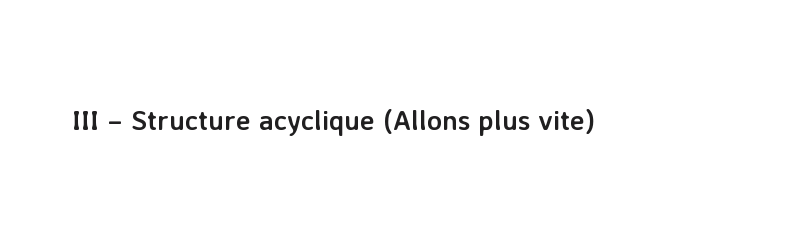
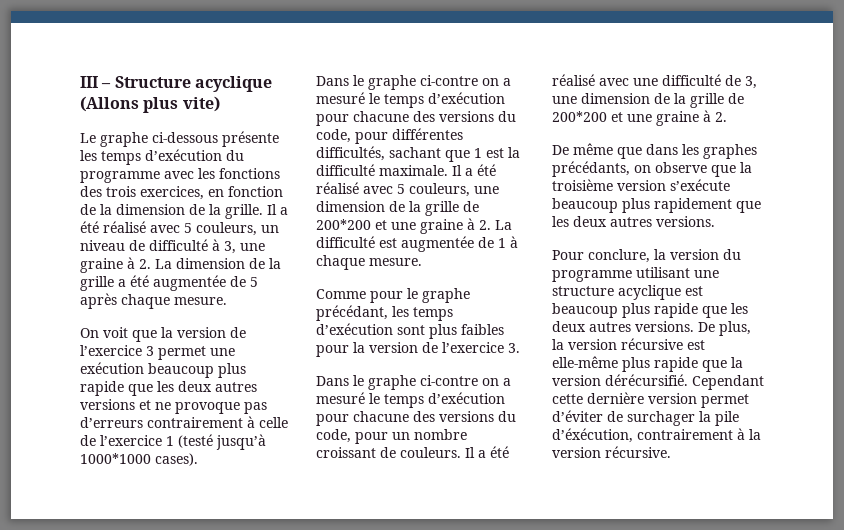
(595, 121) none -> [80,131,279,147] [80,149,244,165] [80,168,280,183] [80,186,283,200] [80,204,288,219] [80,221,279,236] [80,239,265,254] [80,257,281,273] [80,275,258,291] [80,293,227,309] [80,327,246,342] [80,345,235,360] [80,362,246,378] [80,381,257,396] [80,399,267,414] [80,416,288,428] [80,434,266,450] [80,453,198,466] [316,75,511,90] [316,92,505,108] [316,111,516,126] [316,128,463,144] [316,146,520,162] [316,164,496,176] [316,182,499,197] [316,201,479,216] [316,218,512,234] [316,236,518,252] [316,255,422,270] [316,288,470,303] [316,305,453,321] [316,323,504,339] [316,342,520,357] [316,375,511,390] [316,392,505,408] [316,411,516,426] [316,429,467,444] [316,446,509,458] [552,74,757,89] [552,93,744,108] [552,110,727,126] [552,143,757,159] [552,161,752,177] [552,179,730,191] [552,198,761,213] [552,216,715,227] [552,249,741,263] [552,267,719,282] [552,285,703,300] [552,303,748,318] [552,321,751,336] [552,338,705,350] [552,356,743,372] [552,374,764,390] [552,392,749,408] [552,410,739,426] [552,428,761,443] [552,446,671,458] // Le graphe ci-dessous présente les temps d’exécution du programme avec les fonctions des trois exercices, en fonction de la dimension de la grille. Il a été réalisé avec 5 couleurs, un niveau de difficulté à 3, une graine à 2. La dimension de la grille a été augmentée de 5 après chaque mesure. // On voit que la version de l’exercice 3 permet une exécution beaucoup plus rapide que les deux autres versions et ne provoque pas d’erreurs contrairement à celle de l’exercice 1 (testé jusqu’à 1000*1000 cases). // Dans le graphe ci-contre on a mesuré le temps d’exécution pour chacune des versions du code, pour différentes difficultés, sachant que 1 est la difficulté maximale. Il a été réalisé avec 5 couleurs, une dimension de la grille de 200*200 et une graine à 2. La difficulté est augmentée de 1 à chaque mesure. // Comme pour le graphe précédant, les temps d’exécution sont plus faibles pour la version de l’exercice 3. // Dans le graphe ci-contre on a mesuré le temps d’exécution pour chacune des versions du code, pour un nombre croissant de couleurs. Il a été réalisé avec une difficulté de 3, une dimension de la grille de 200*200 et une graine à 2. // De même que dans les graphes précédants, on observe que la troisième version s’exécute beaucoup plus rapidement que les deux autres versions. // Pour conclure, la version du programme utilisant une structure acyclique est beaucoup plus rapide que les deux autres versions. De plus, la version récursive est elle-même plus rapide que la version dérécursifié. Cependant cette dernière version permet d’éviter de surchager la pile d’éxécution, contrairement à la version récursive.

